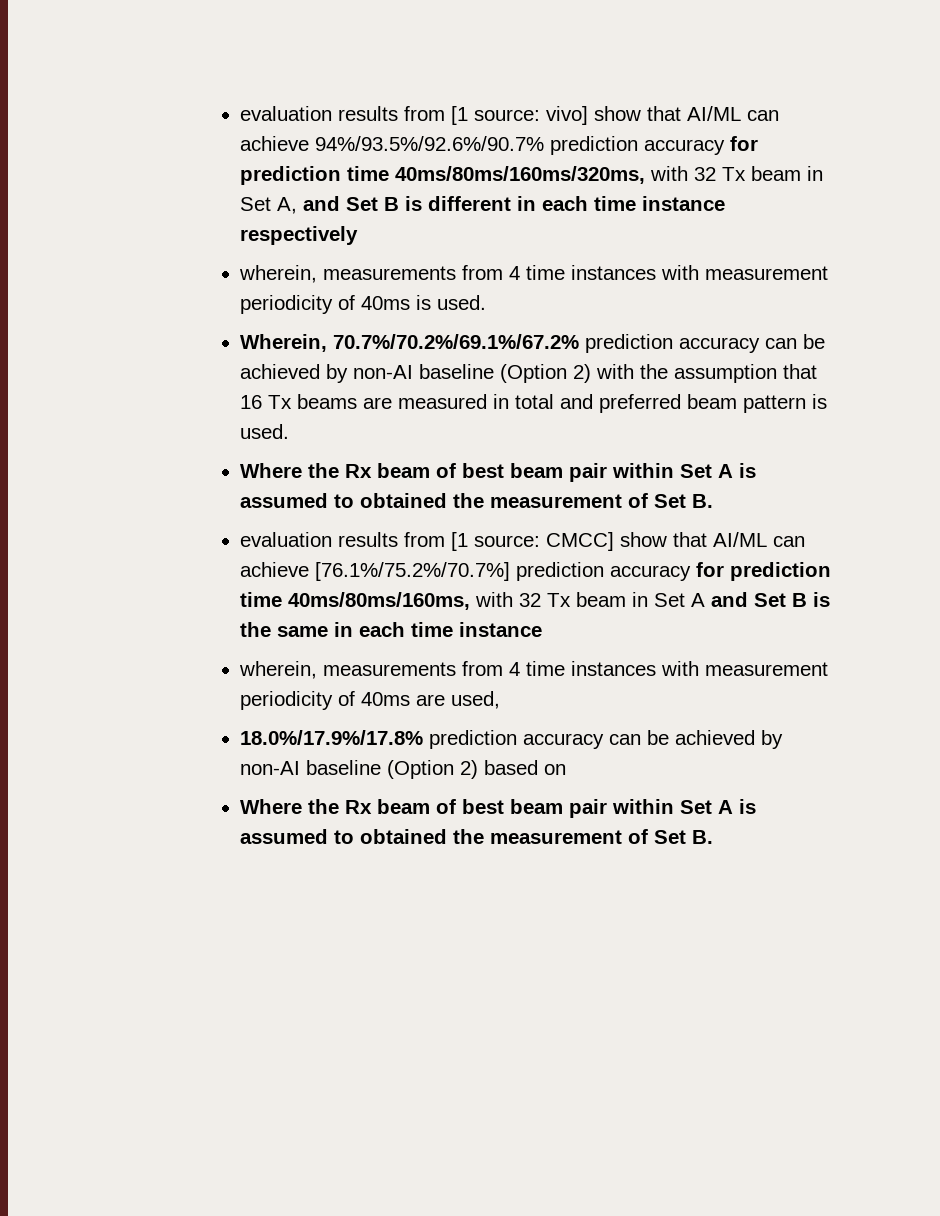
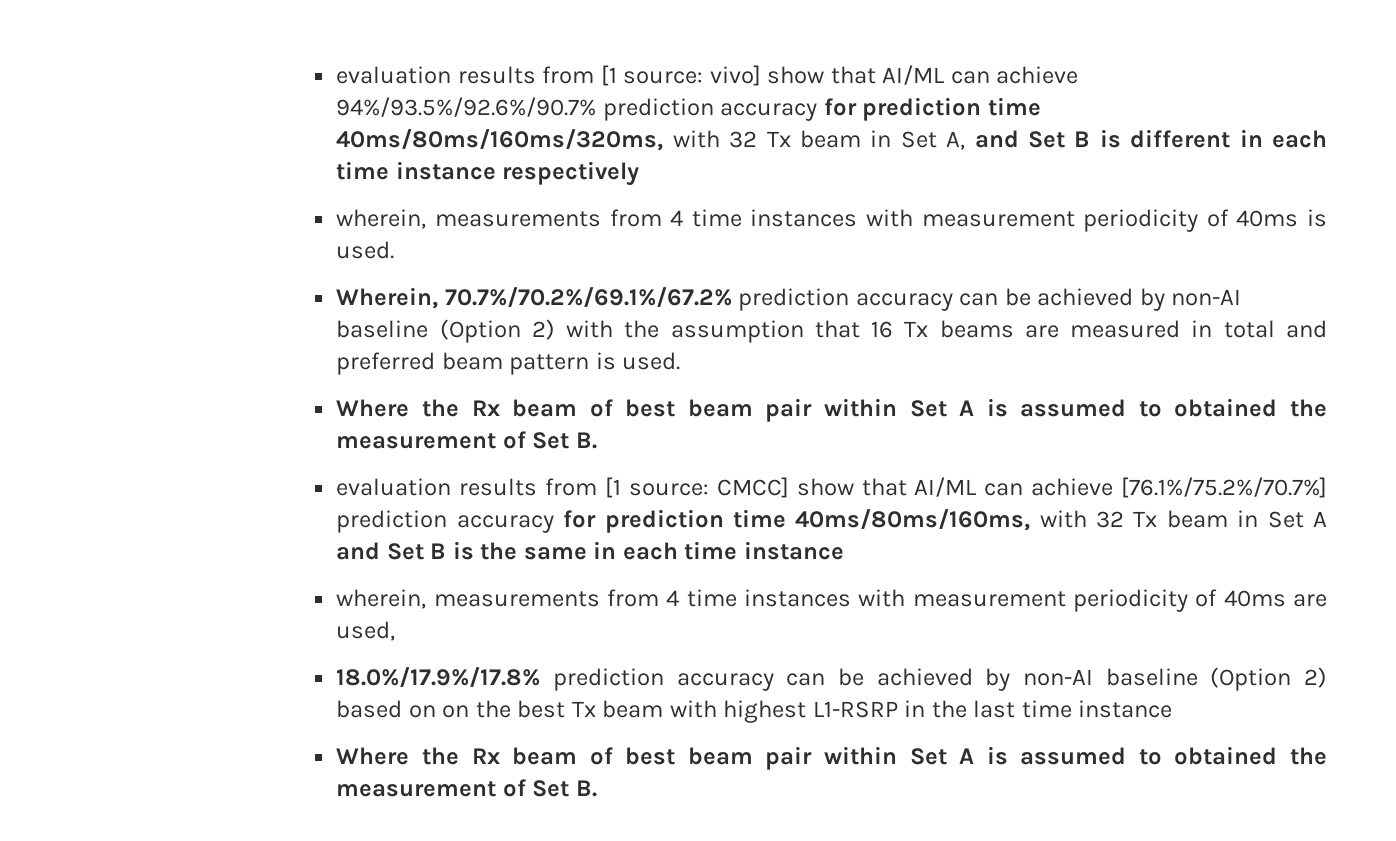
(566, 769) none -> [442,700,1173,723] on the best Tx beam with highest L1-RSRP in the last time instance

